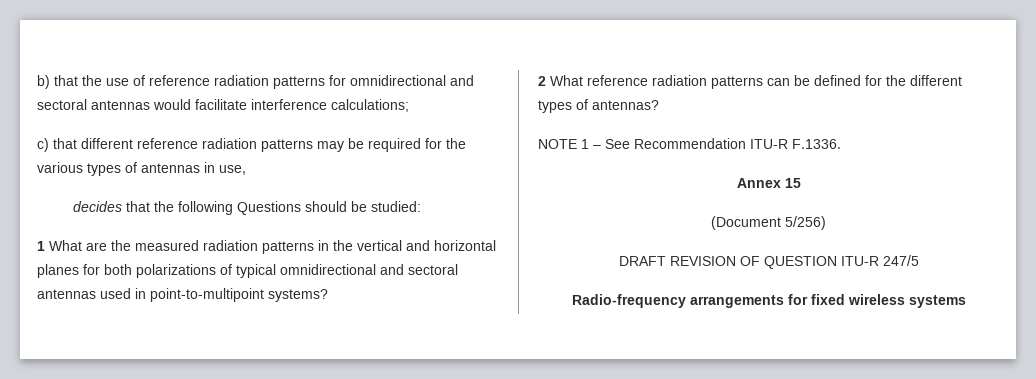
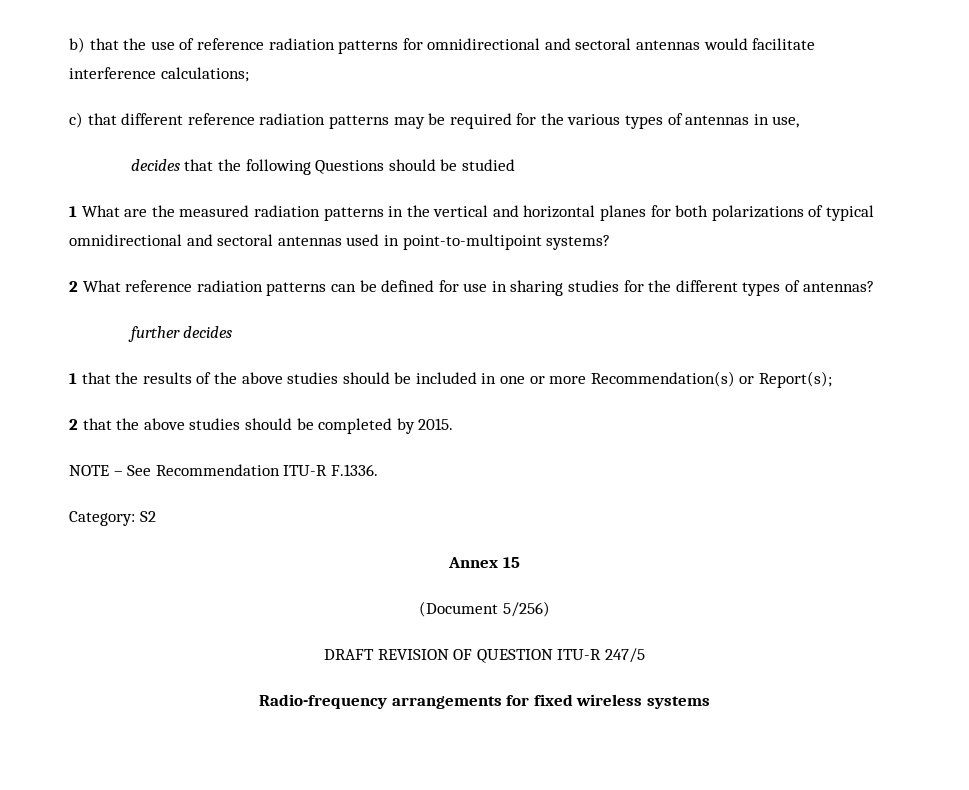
[370,201,421,212] studied: -> [462,159,516,171] studied
(882, 80) none -> [463,280,644,296] use in sharing studies for
(659, 105) none -> [127,326,233,342] [69,371,833,388] [69,418,454,434] // further decides // 1 that the results of the above studies should be included in one or more Recommendation(s) or Report(s); // 2 that the above studies should be completed by 2015.
[581,139,589,149] 1 -> (109, 470) none
(841, 144) none -> [69,511,156,526] // Category: S2

